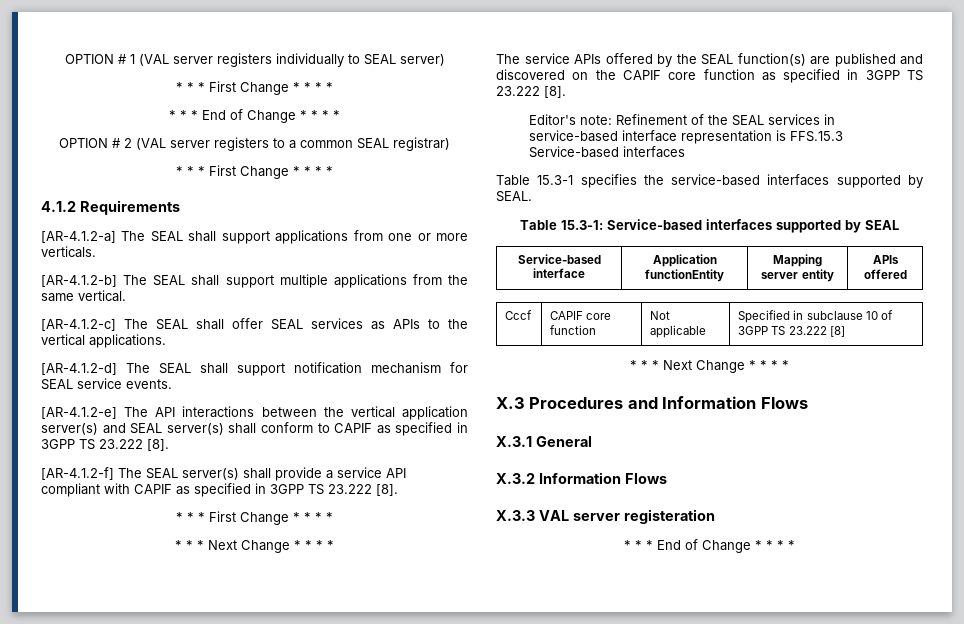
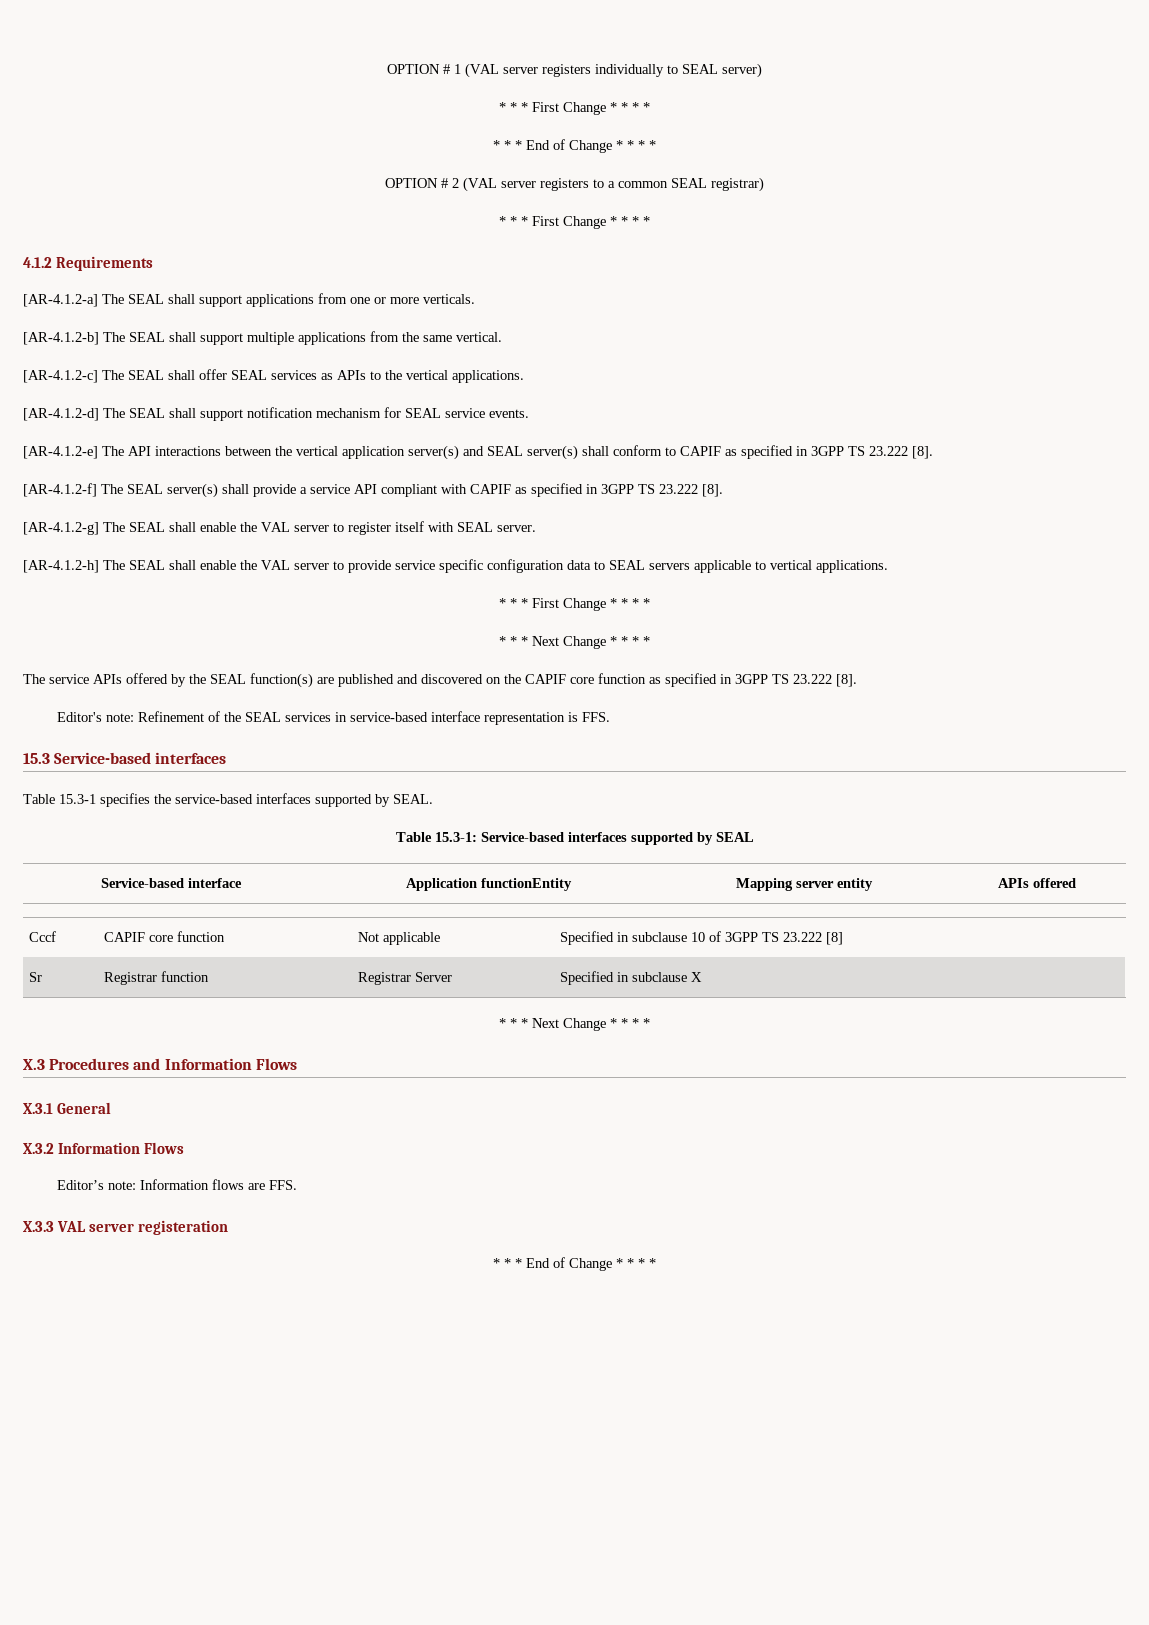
(398, 490) none -> [23,521,536,535] [23,559,888,573] // [AR-4.1.2-g] The SEAL shall enable the VAL server to register itself with SEAL server. // [AR-4.1.2-h] The SEAL shall enable the VAL server to provide service specific configuration data to SEAL servers applicable to vertical applications.
[789,131,843,142] FFS.15.3 -> [581,712,610,722] [23,753,50,764] FFS. // 15.3
(845, 331) none -> [29,972,43,982] [104,971,210,985] [358,972,453,985] [560,971,703,985] // Sr | Registrar function | Registrar Server | Specified in subclause X
(667, 478) none -> [56,1179,297,1190] // Editor’s note: Information flows are FFS.

